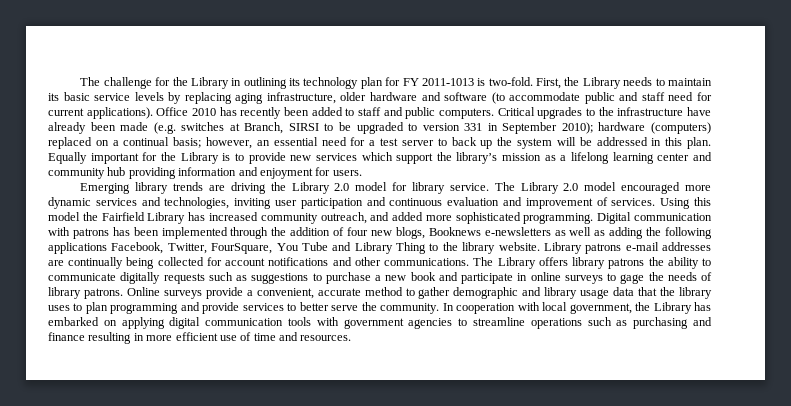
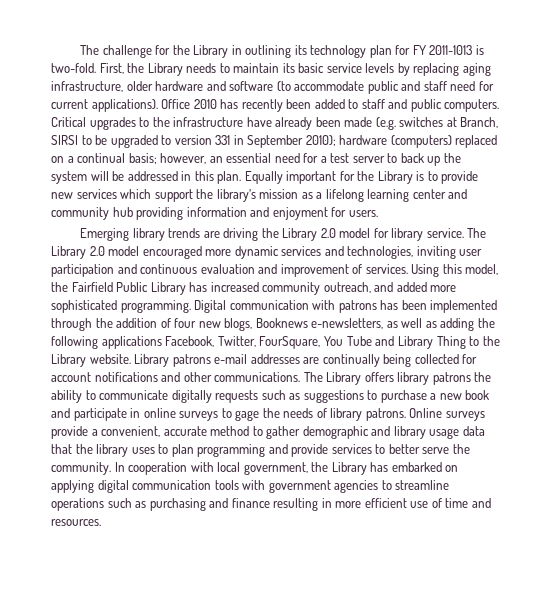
[48,212,80,221] model -> [465,264,499,275] model,
(145, 216) none -> [116,282,149,292] Public
[484,227,551,236] e-newsletters -> [311,318,384,329] e-newsletters,
[462,242,496,254] library -> [51,354,86,367] Library

